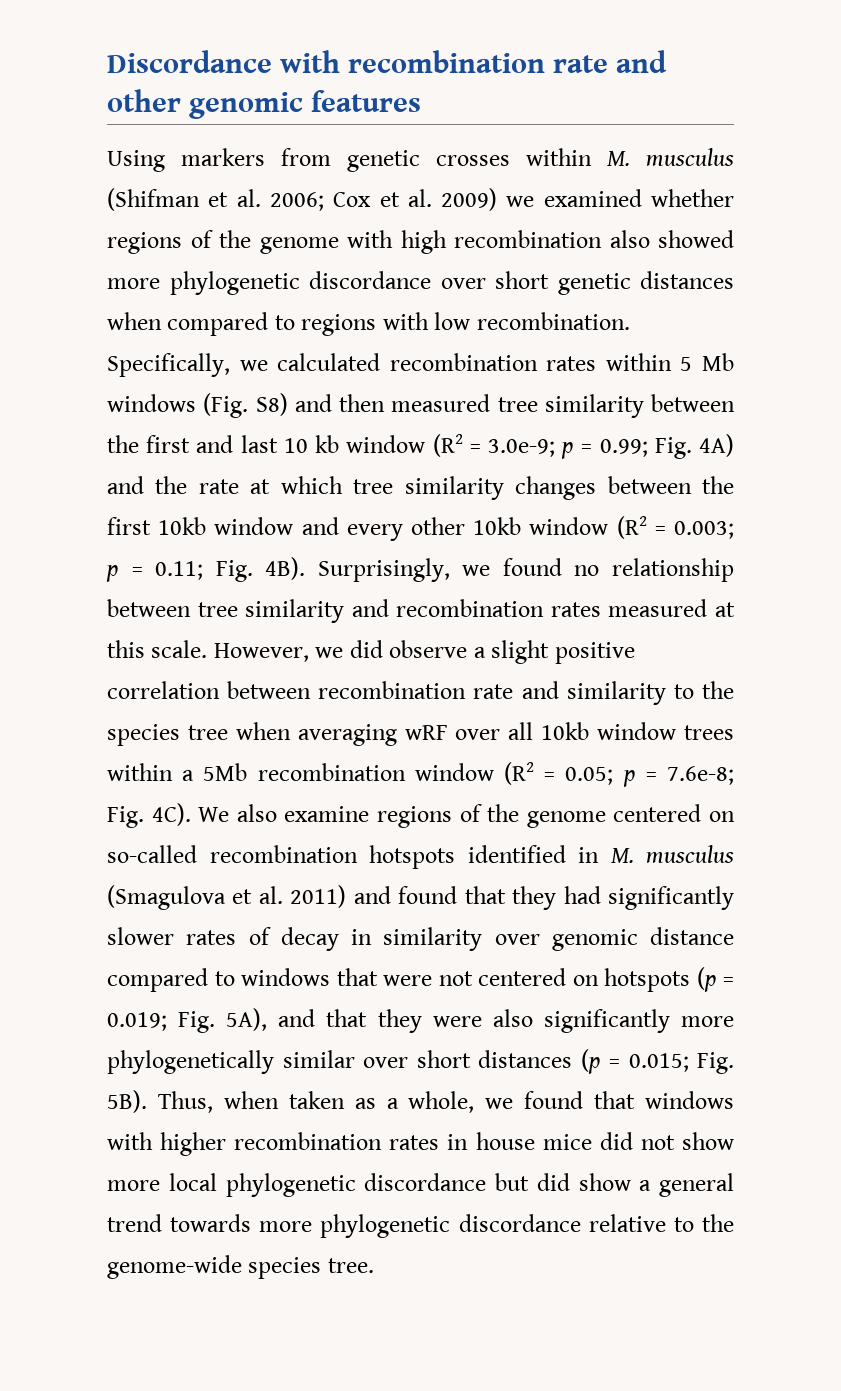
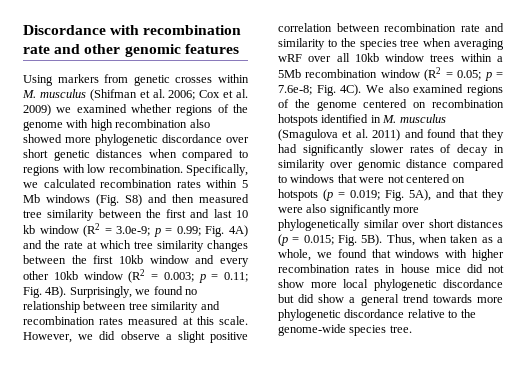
[284,806,370,822] examine -> [413,84,464,93] examined
[107,845,197,863] so-called -> (427, 105) none

